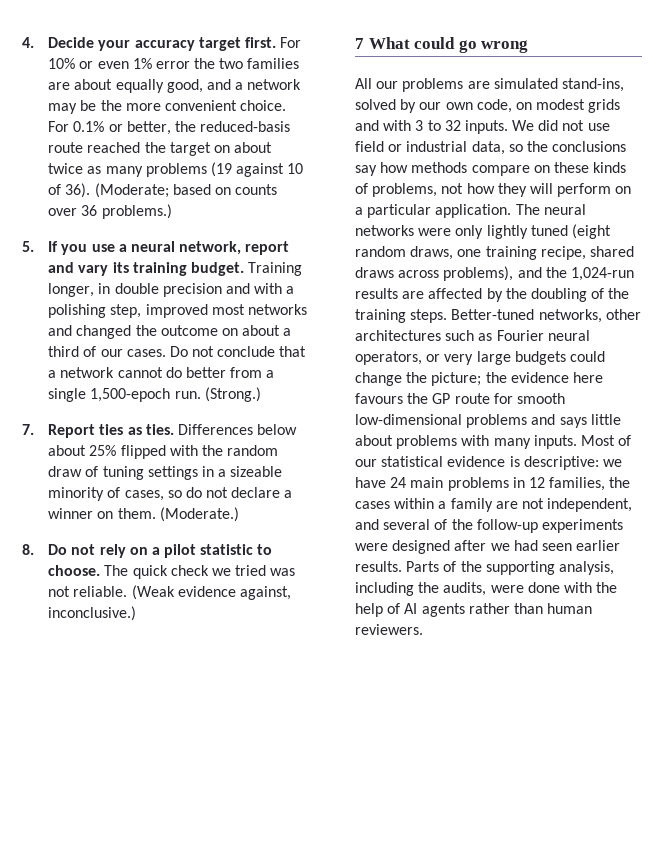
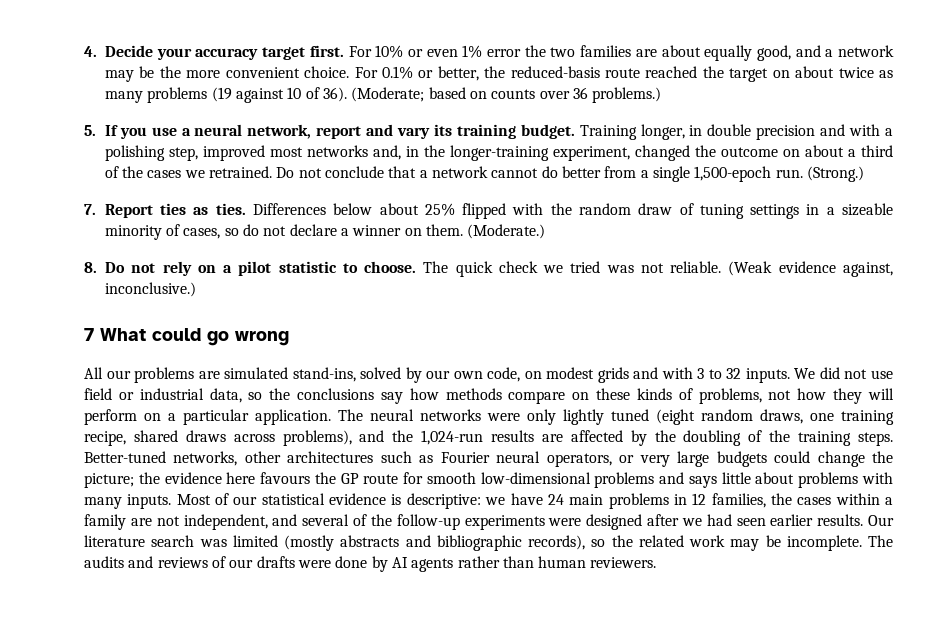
[48,325,73,336] and -> [372,145,630,161] and, in the longer-training experiment,
[100,349,166,357] our cases. -> [122,166,273,178] the cases we retrained.
[406,561,614,575] [355,582,618,596] [355,603,401,617] Parts of the supporting analysis, including the audits, were done with the help of -> [868,515,895,526] [84,535,893,551] [84,556,388,572] Our literature search was limited (mostly abstracts and bibliographic records), so the related work may be incomplete. The audits and reviews of our drafts were done by

